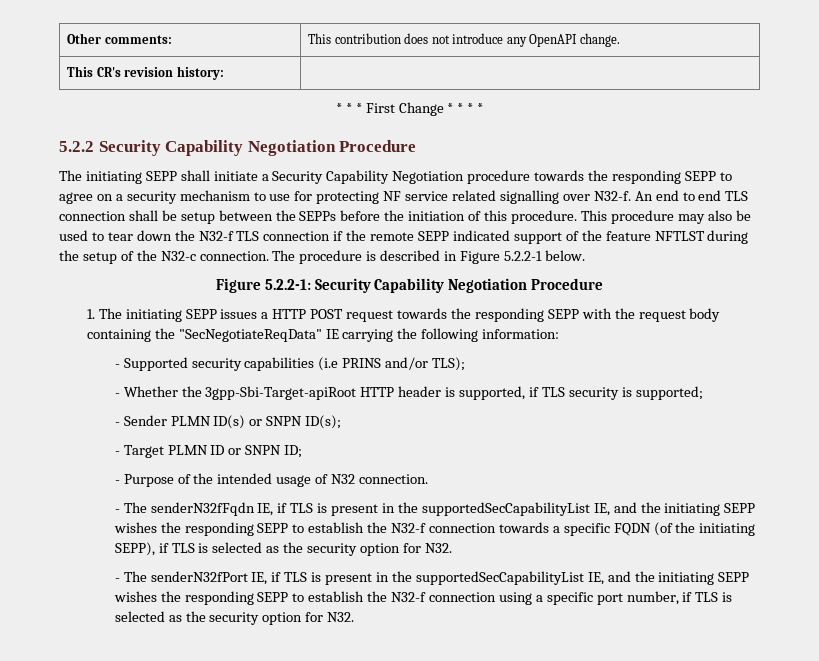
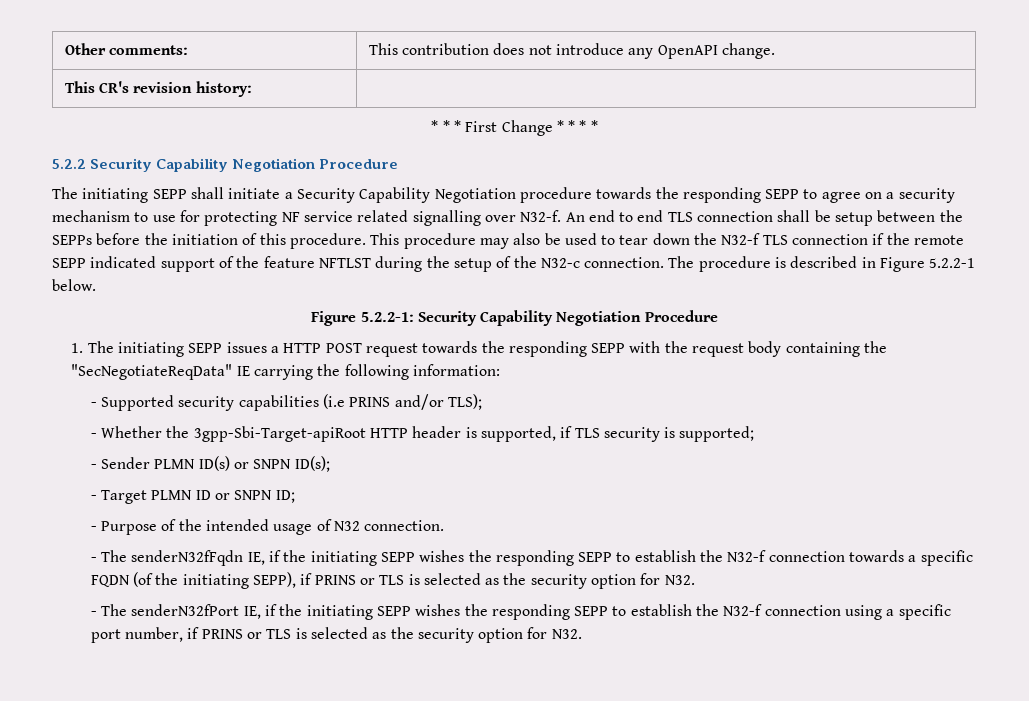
[290,502,637,516] TLS is present in the supportedSecCapabilityList IE, and -> (281, 556) none
(169, 548) none -> [314,575,375,585] PRINS or
[284,571,631,585] TLS is present in the supportedSecCapabilityList IE, and -> (277, 610) none
(693, 597) none -> [201,629,262,639] PRINS or

